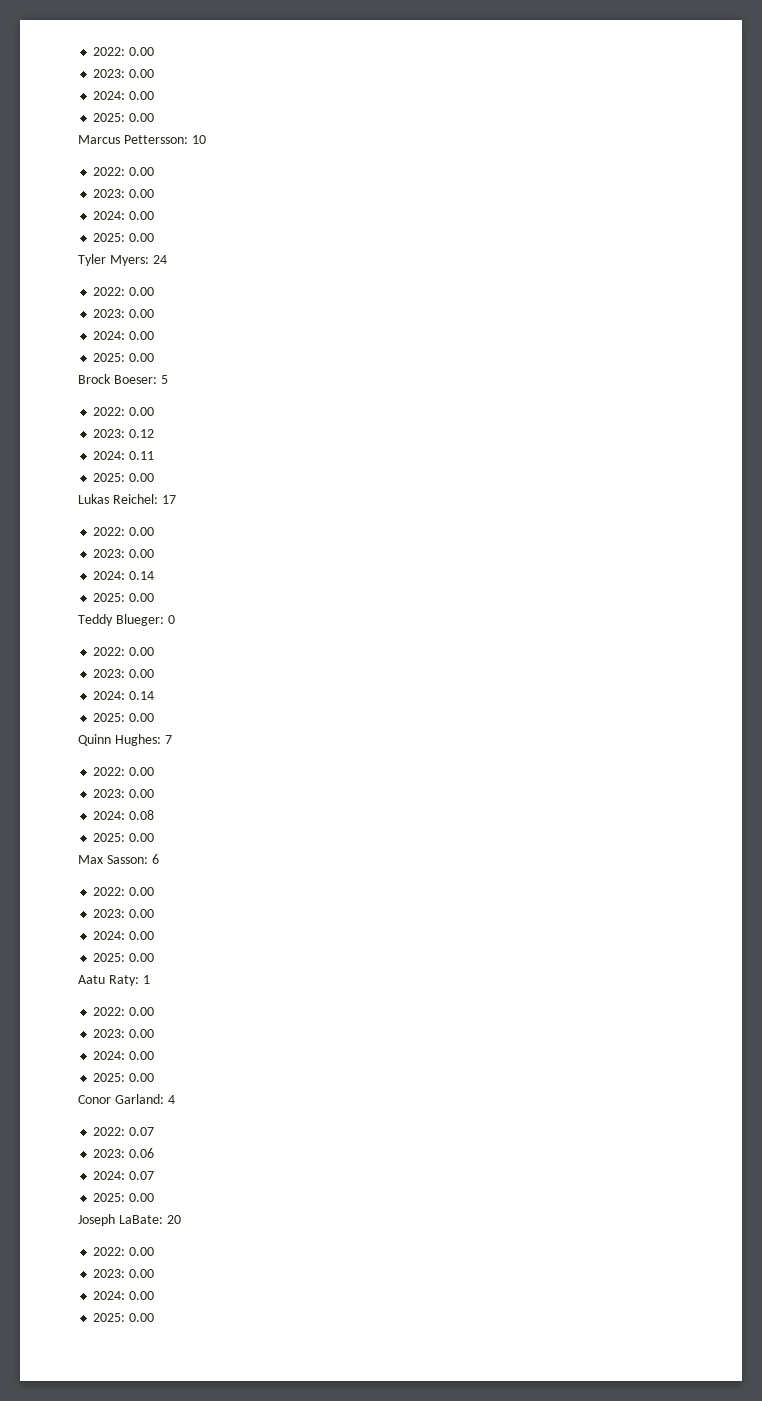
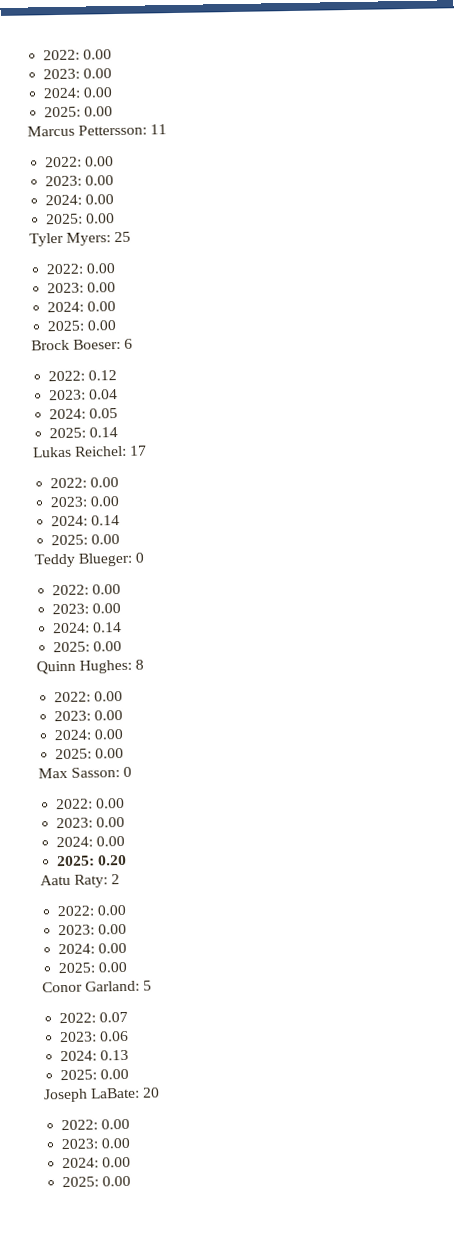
[191,135,206,144] 10 -> [150,124,168,135] 11
[152,255,167,264] 24 -> [114,231,132,243] 25
[160,375,168,384] [93,407,155,416] [93,429,155,438] [93,451,155,460] [93,473,155,482] 5 // 2022: 0.00 // 2023: 0.12 // 2024: 0.11 // 2025: 0.00 -> [124,338,134,349] [48,370,118,382] [49,389,119,401] [49,408,119,420] [49,427,119,439] 6 // 2022: 0.12 // 2023: 0.04 // 2024: 0.05 // 2025: 0.14
[164,735,172,744] [93,767,155,776] [93,789,155,798] [93,810,155,820] [93,833,155,842] [78,854,159,864] [93,887,155,896] [93,909,155,918] [93,931,155,940] [93,953,155,962] 7 // 2022: 0.00 // 2023: 0.00 // 2024: 0.08 // 2025: 0.00 // Max Sasson: 6 // 2022: 0.00 // 2023: 0.00 // 2024: 0.00 // 2025: 0.00 -> [135,659,145,670] [54,690,124,703] [54,709,124,722] [54,728,124,741] [55,747,125,760] [38,766,133,779] [56,797,126,810] [56,816,126,829] [56,835,126,848] [56,854,128,867] 8 // 2022: 0.00 // 2023: 0.00 // 2024: 0.00 // 2025: 0.00 // Max Sasson: 0 // 2022: 0.00 // 2023: 0.00 // 2024: 0.00 // 2025: 0.20
[142,975,150,984] 1 -> [111,874,121,885] 2
[167,1095,175,1104] 4 -> [143,980,153,991] 5
[129,1171,155,1180] 0.07 -> [100,1049,130,1061] 0.13

